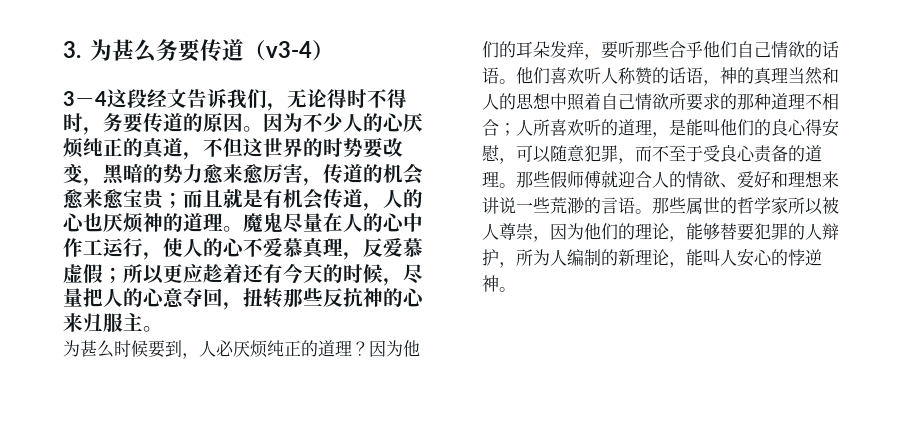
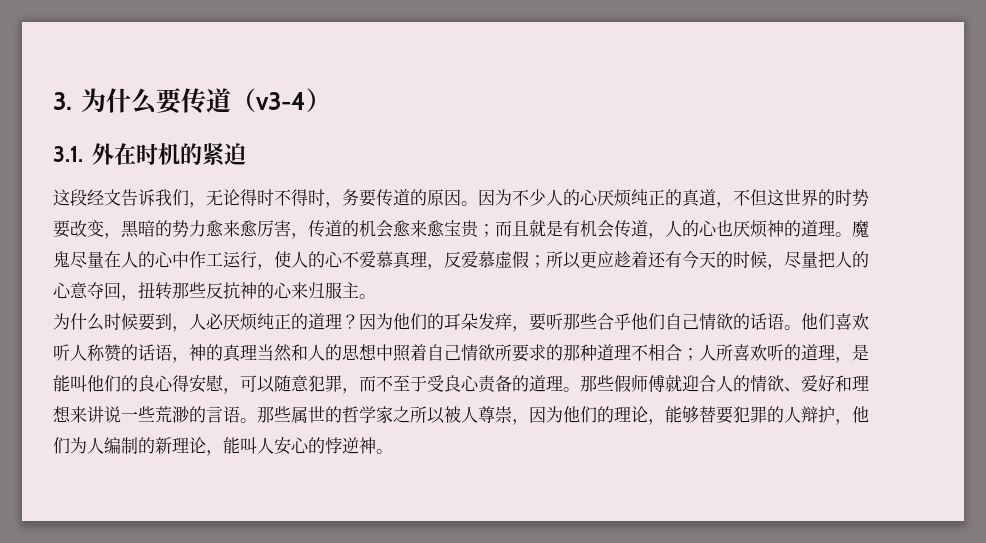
[111,39,178,63] 甚么务 -> [105,88,157,115] 什么
[63,91,107,106] 3－4 -> [53,143,246,166] 3.1.外在时机的紧迫 //
[80,340,97,357] 甚 -> [70,313,87,330] 什
(788, 206) none -> [393,406,410,423] 之
[516,249,533,266] 所 -> [852,406,869,423] [53,437,70,454] 他们

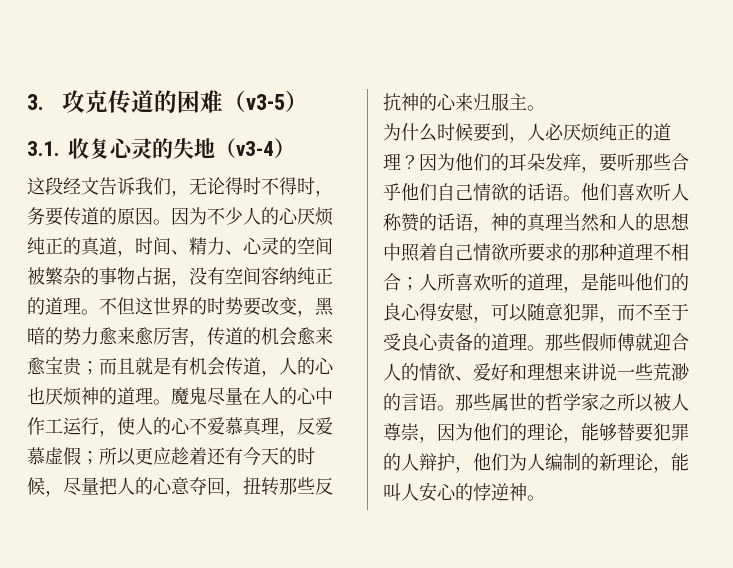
[80,88,331,115] [53,143,246,166] 为什么要传道（v3-4） // 3.1.外在时机的紧迫 -> [61,90,308,114] [27,138,295,159] 攻克传道的困难（v3-5） // 3.1.收复心灵的失地（v3-4）
(733, 205) none -> [135,237,333,255] [27,267,333,287] [27,297,99,315] 时间、精力、心灵的空间被繁杂的事物占据，没有空间容纳纯正的道理。

